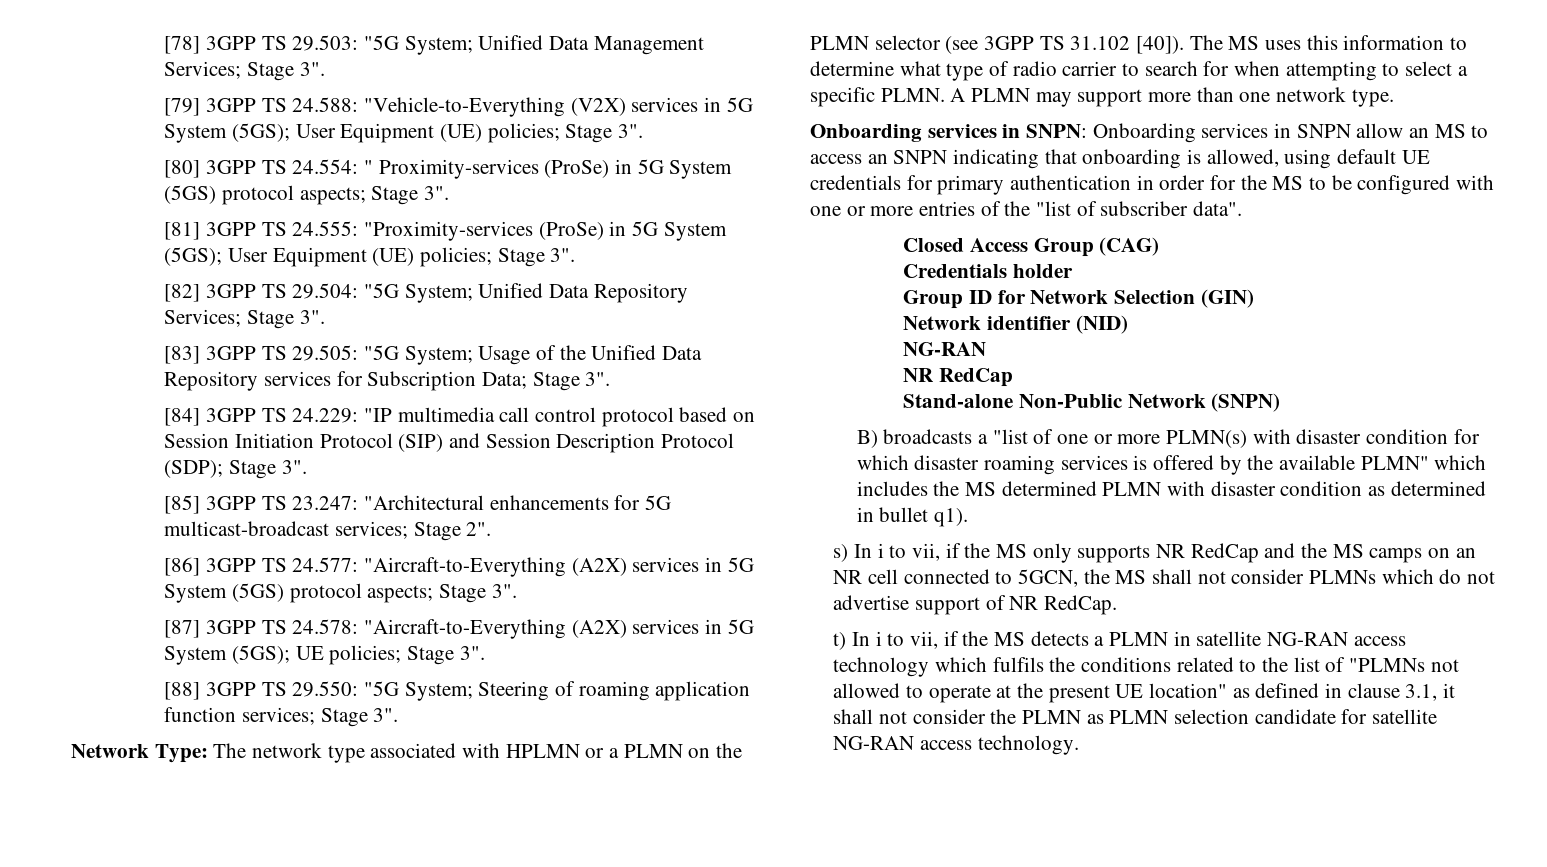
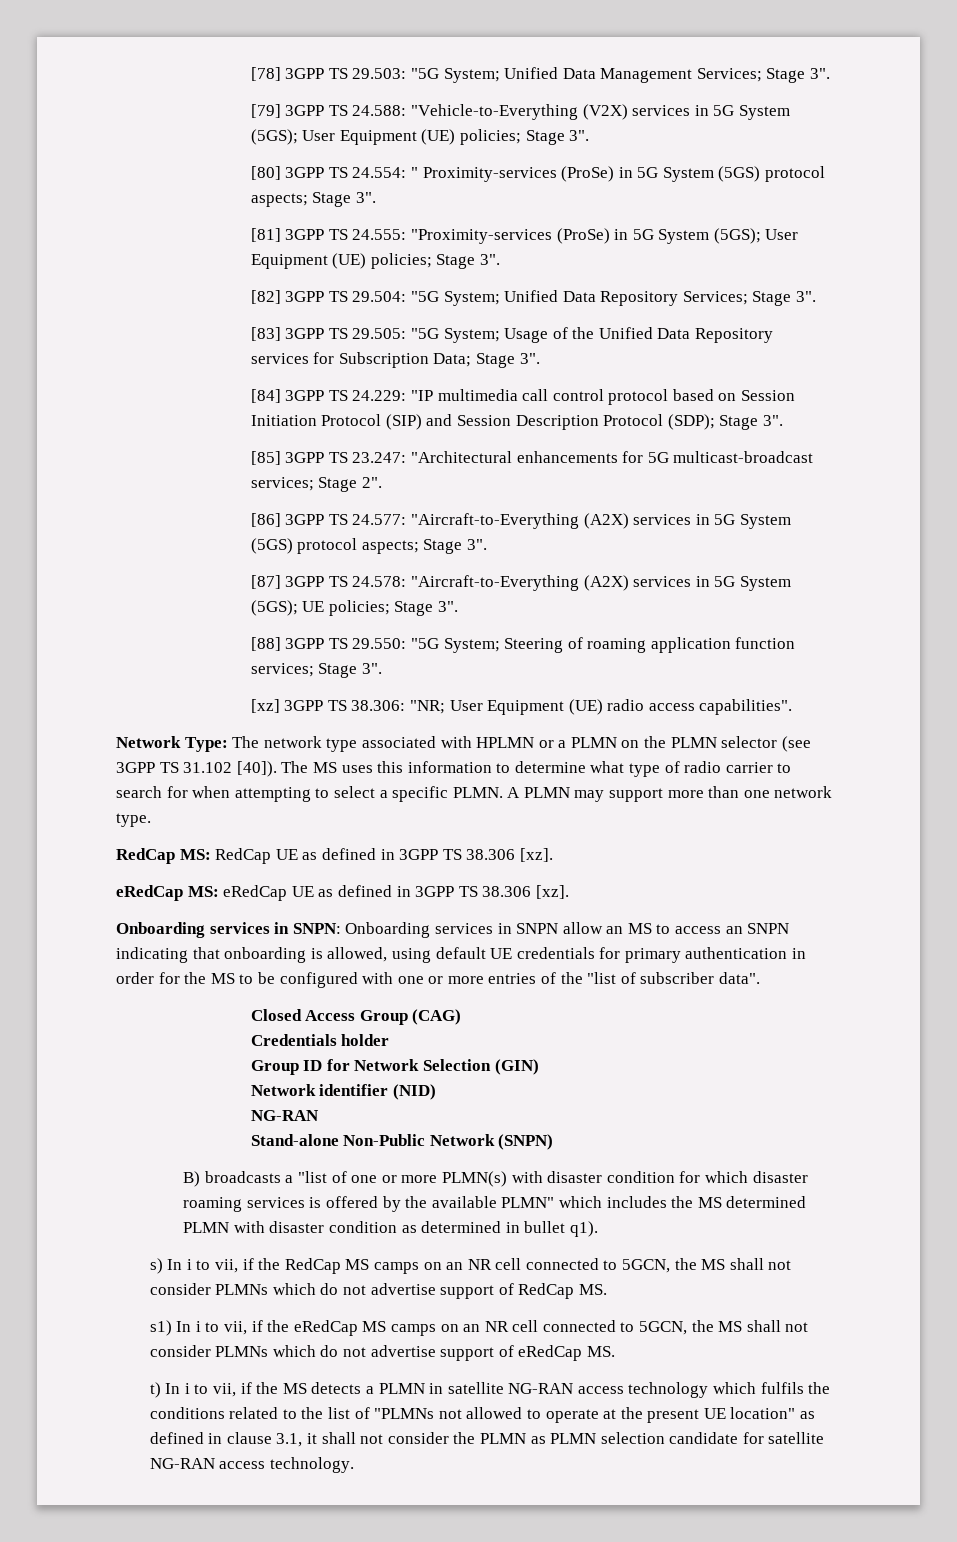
(399, 715) none -> [250,699,793,715] // [xz] 3GPP TS 38.306: "NR; User Equipment (UE) radio access capabilities".
(1394, 98) none -> [116,848,553,864] [116,885,569,901] // RedCap MS: RedCap UE as defined in 3GPP TS 38.306 [xz]. // eRedCap MS: eRedCap UE as defined in 3GPP TS 38.306 [xz].
[903,368,1013,387] // NR RedCap -> (319, 1115) none
[995,543,1328,563] MS only supports NR RedCap and the -> [284,1258,341,1274] RedCap
[1009,595,1117,615] NR RedCap. -> [518,1283,607,1299] [149,1320,809,1336] [149,1345,615,1361] RedCap MS. // s1) In i to vii, if the eRedCap MS camps on an NR cell connected to 5GCN, the MS shall not consider PLMNs which do not advertise support of eRedCap MS.

